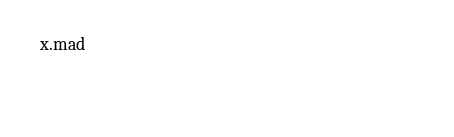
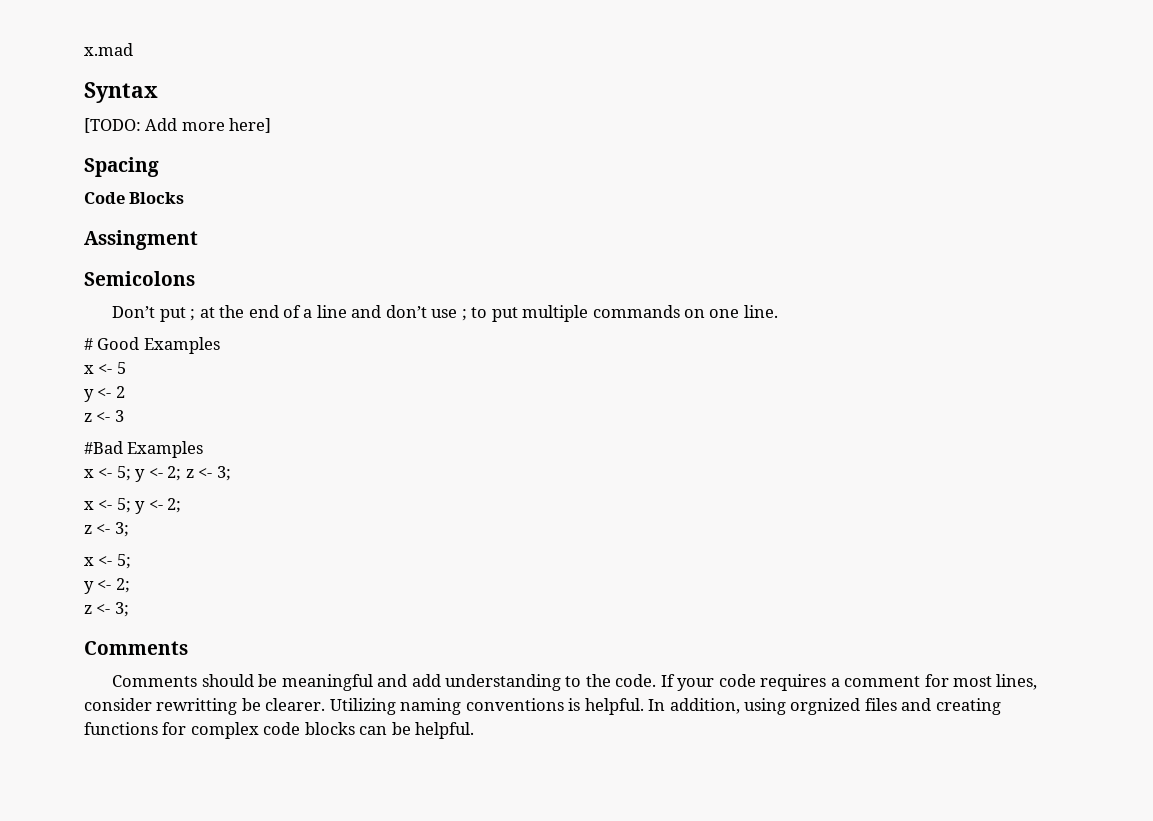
(85, 43) none -> [84,82,158,103] [84,118,272,133] [84,157,159,177] [84,192,185,204] [84,230,198,250] [84,271,195,286] [112,305,778,322] [84,337,220,354] [84,362,126,374] [84,386,125,402] [84,410,124,422] [84,441,204,458] [84,466,231,482] [84,498,182,514] [84,522,129,537] [84,554,131,569] [84,578,130,594] [84,602,129,617] [84,641,188,655] [112,674,1038,691] [84,698,1001,715] [84,722,475,739] // Syntax // [TODO: Add more here] // Spacing // Code Blocks // Assingment // Semicolons // Don’t put ; at the end of a line and don’t use ; to put multiple commands on one line. // # Good Examples // x <- 5 // y <- 2 // z <- 3 // #Bad Examples // x <- 5; y <- 2; z <- 3; // x <- 5; y <- 2; // z <- 3; // x <- 5; // y <- 2; // z <- 3; // Comments // Comments should be meaningful and add understanding to the code. If your code requires a comment for most lines, consider rewritting be clearer. Utilizing naming conventions is helpful. In addition, using orgnized files and creating functions for complex code blocks can be helpful.

